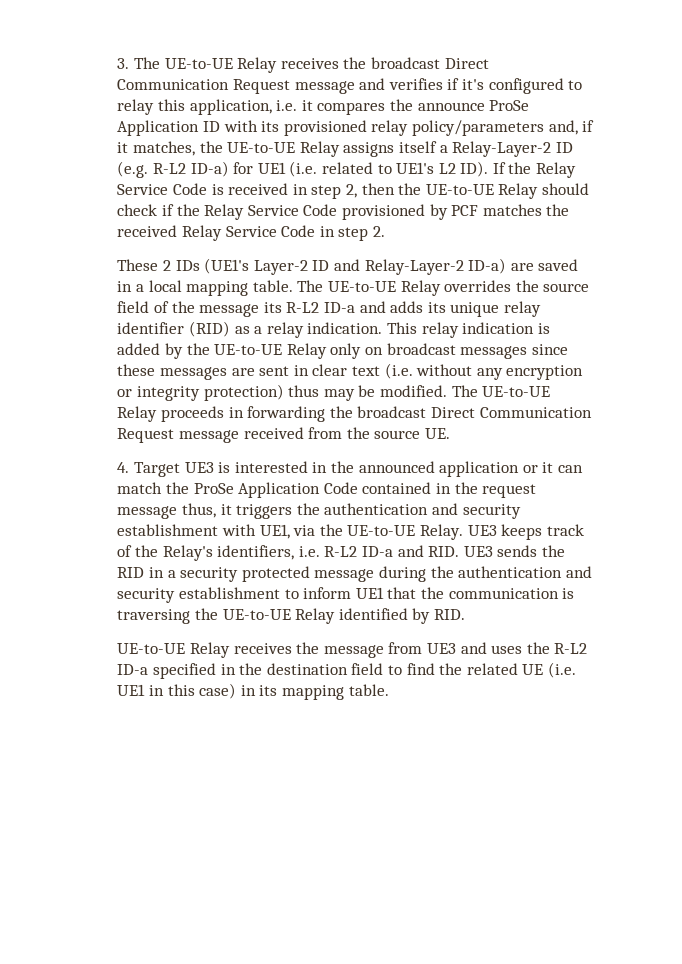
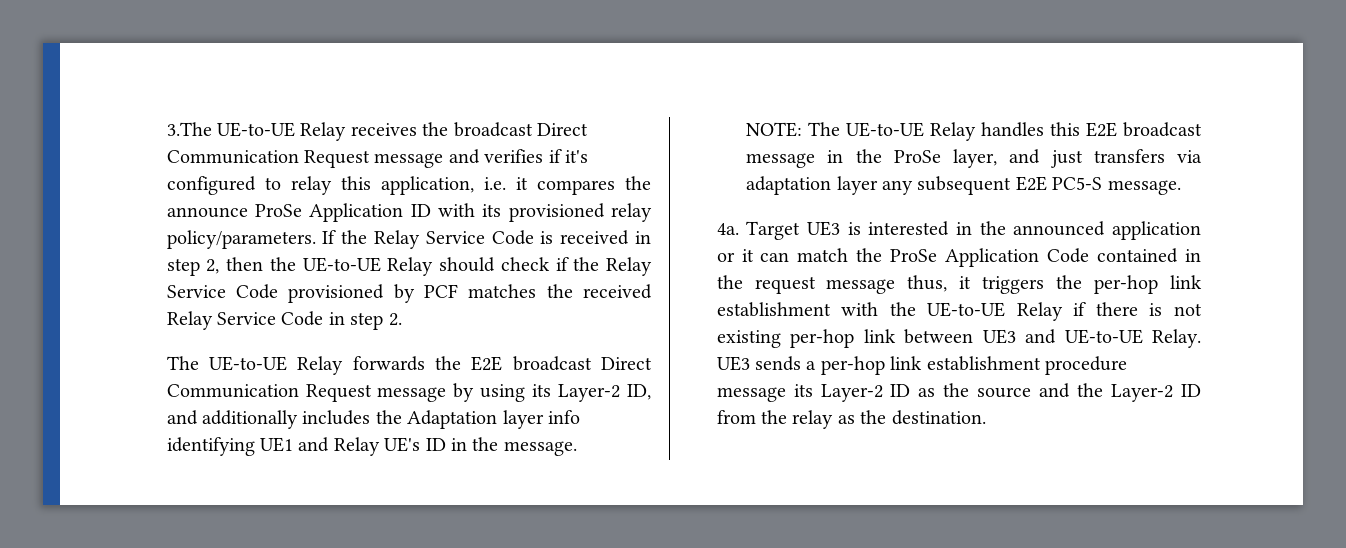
[117,57,160,69] 3. The -> [166,122,212,136] 3.The
[411,120,595,136] [117,141,573,157] [117,161,489,178] policy/parameters and, if it matches, the UE-to-UE Relay assigns itself a Relay-Layer-2 ID (e.g. R-L2 ID-a) for UE1 (i.e. related to UE1's L2 ID). -> [166,230,316,249] policy/parameters.
[117,258,579,275] [117,280,590,296] [117,301,541,317] [117,321,550,338] [117,343,568,359] [117,363,584,380] [117,384,551,401] [117,406,592,422] [117,427,450,443] [117,462,130,473] These 2 IDs (UE1's Layer-2 ID and Relay-Layer-2 ID-a) are saved in a local mapping table. The UE-to-UE Relay overrides the source field of the message its R-L2 ID-a and adds its unique relay identifier (RID) as a relay indication. This relay indication is added by the UE-to-UE Relay only on broadcast messages since these messages are sent in clear text (i.e. without any encryption or integrity protection) thus may be modified. The UE-to-UE Relay proceeds in forwarding the broadcast Direct Communication Request message received from the source UE. // 4. -> [166,356,652,375] [166,383,651,402] [166,410,581,429] [166,437,577,456] [746,122,1202,141] [746,149,1202,168] [746,176,1181,195] [716,223,739,235] The UE-to-UE Relay forwards the E2E broadcast Direct Communication Request message by using its Layer-2 ID, and additionally includes the Adaptation layer info identifying UE1 and Relay UE's ID in the message. // NOTE: The UE-to-UE Relay handles this E2E broadcast message in the ProSe layer, and just transfers via adaptation layer any subsequent E2E PC5-S message. // 4a.
[324,503,521,519] [117,524,584,540] [117,545,565,561] [117,566,592,582] [117,587,575,603] [117,608,465,624] [117,642,588,658] [117,662,576,679] [117,683,389,700] authentication and security establishment with UE1, via the UE-to-UE Relay. UE3 keeps track of the Relay's identifiers, i.e. R-L2 ID-a and RID. UE3 sends the RID in a security protected message during the authentication and security establishment to inform UE1 that the communication is traversing the UE-to-UE Relay identified by RID. // UE-to-UE Relay receives the message from UE3 and uses the R-L2 ID-a specified in the destination field to find the related UE (i.e. UE1 in this case) in its mapping table. -> [1094,275,1202,294] [716,302,1202,321] [716,329,1201,348] [716,356,1128,375] [716,383,1201,402] [716,410,986,429] per-hop link establishment with the UE-to-UE Relay if there is not existing per-hop link between UE3 and UE-to-UE Relay. UE3 sends a per-hop link establishment procedure message its Layer-2 ID as the source and the Layer-2 ID from the relay as the destination.

